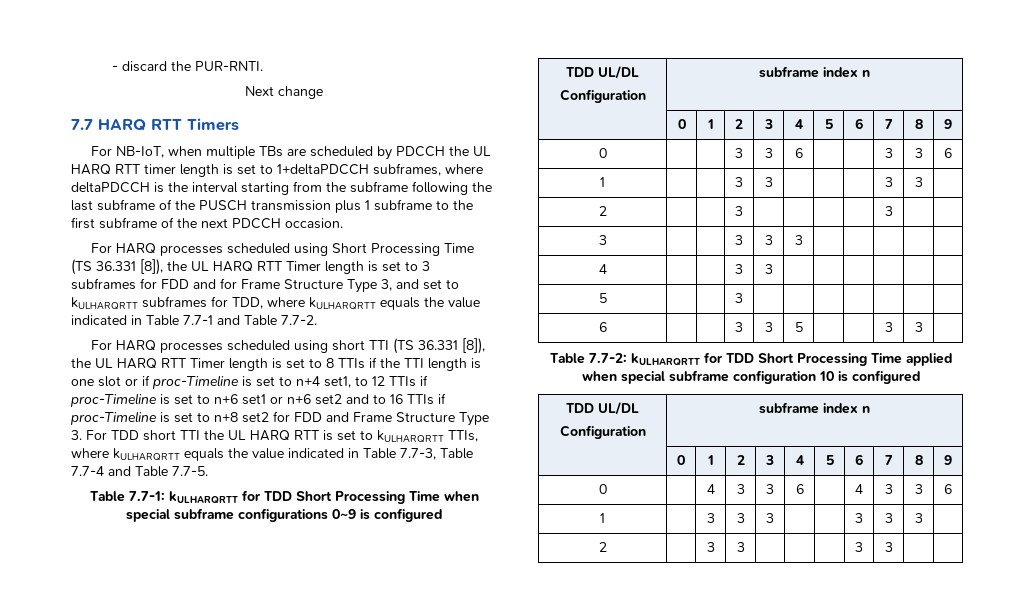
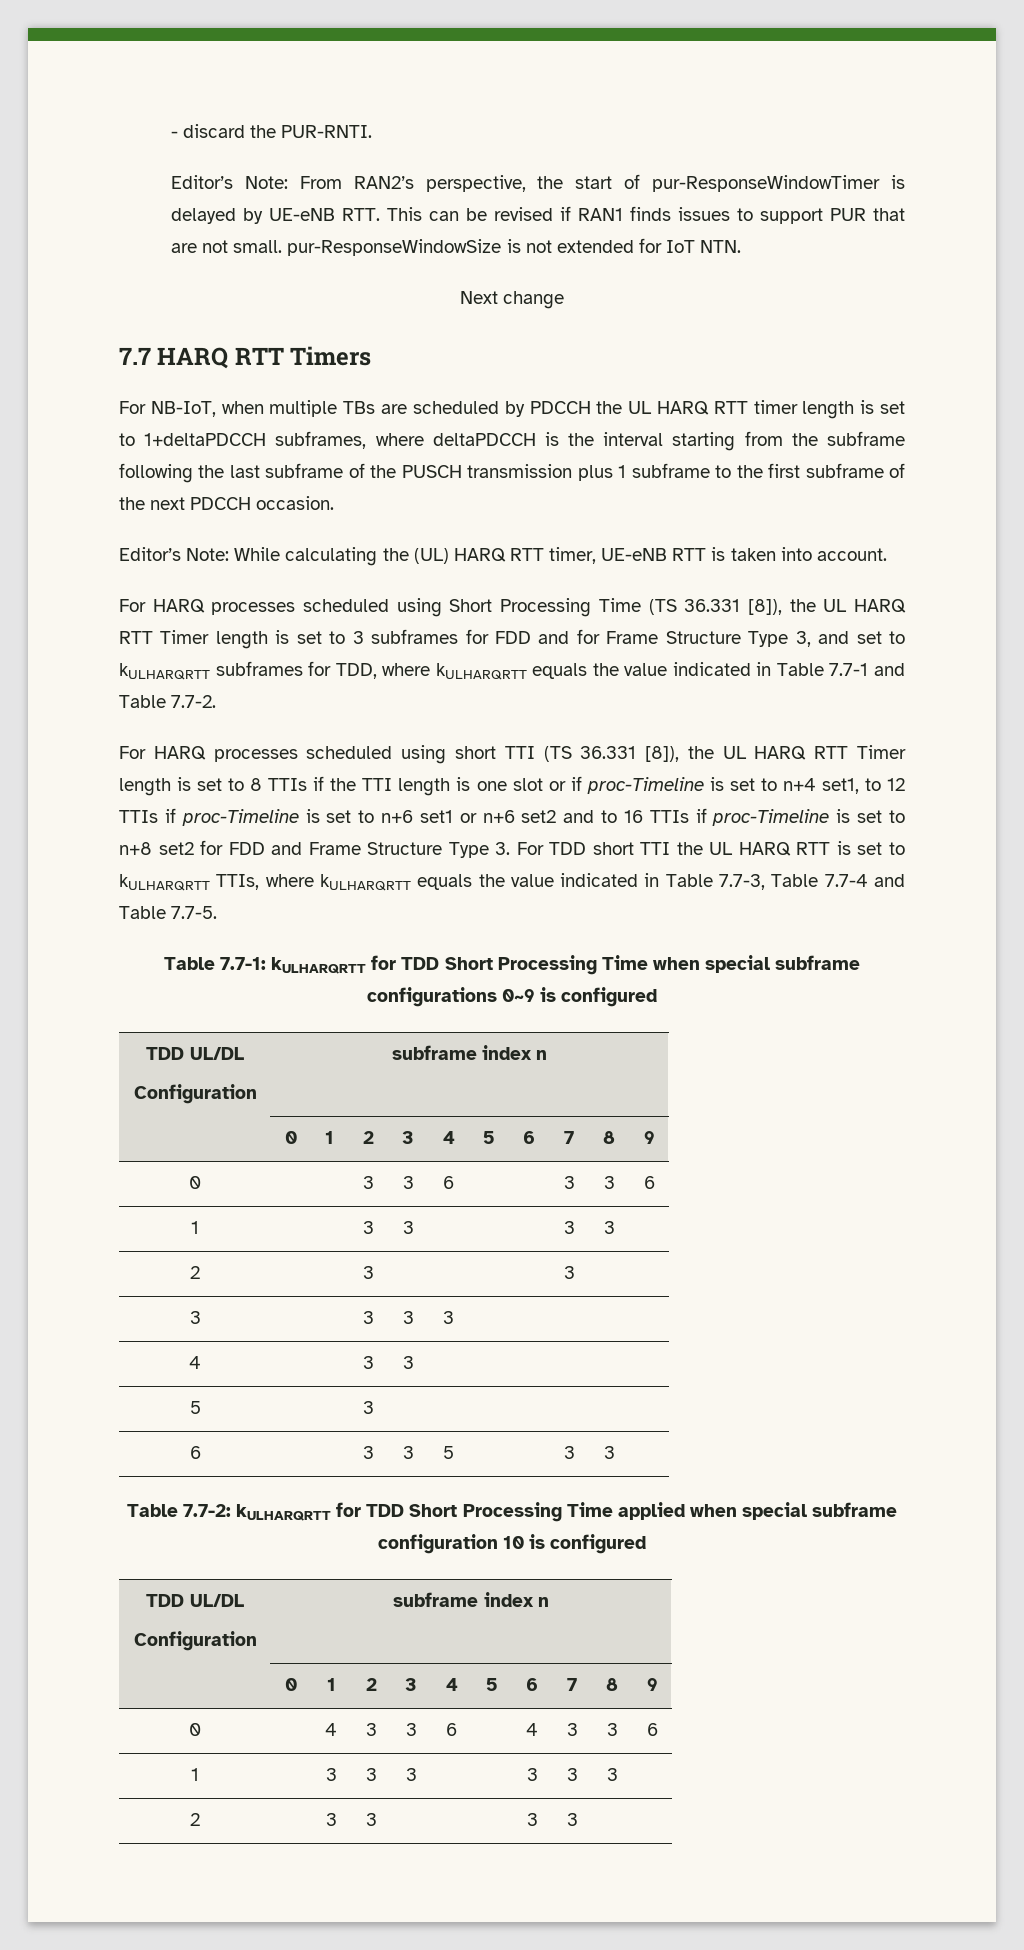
(264, 66) none -> [170,174,906,192] [170,206,905,224] [170,238,742,256] // Editor’s Note: From RAN2’s perspective, the start of pur-ResponseWindowTimer is delayed by UE-eNB RTT. This can be revised if RAN1 finds issues to support PUR that are not small. pur-ResponseWindowSize is not extended for IoT NTN.
(343, 223) none -> [119,547,887,566] // Editor’s Note: While calculating the (UL) HARQ RTT timer, UE-eNB RTT is taken into account.

